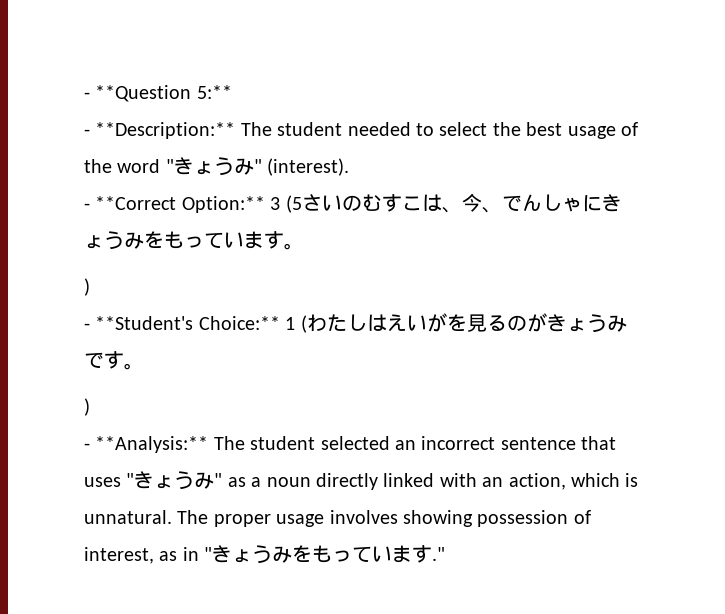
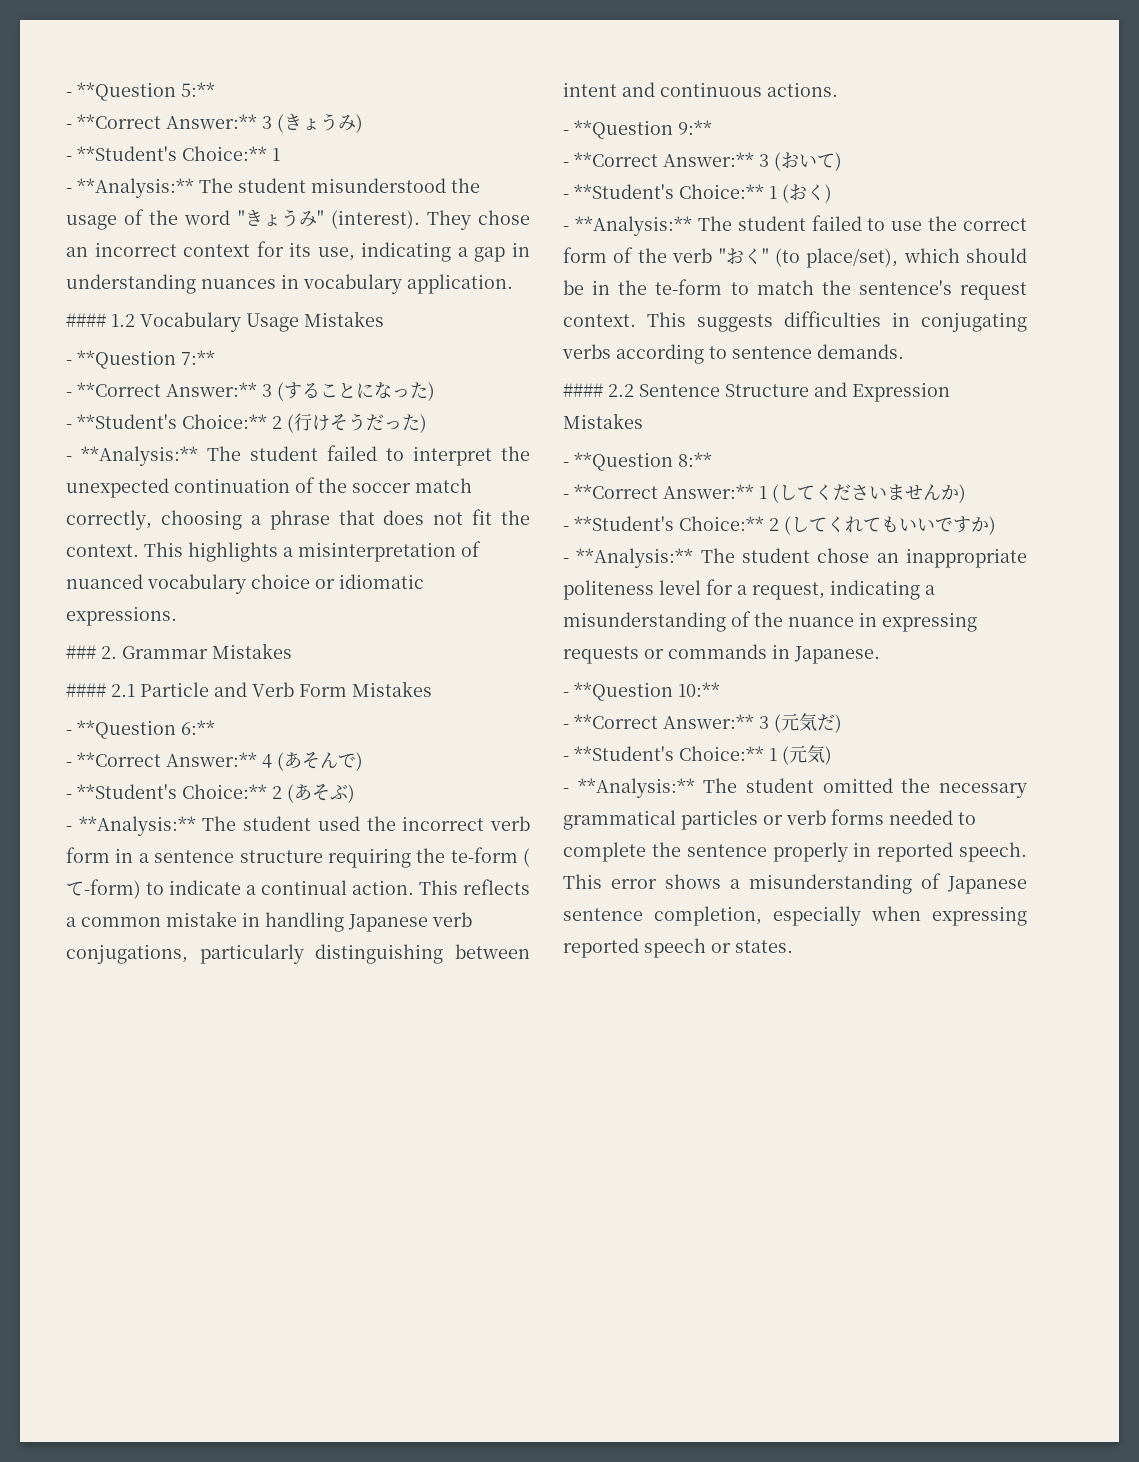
[95,122,563,139] **Description:** The student needed to select the best -> [77,113,363,133] [66,146,280,161] [66,178,480,198] **Correct Answer:** 3 (きょうみ) // - **Student's Choice:** 1 // - **Analysis:** The student misunderstood the
[84,193,622,213] [84,231,304,250] [84,278,90,296] [84,313,627,333] [84,351,144,370] [84,398,90,416] [84,436,617,453] [84,471,639,490] [84,510,591,527] [84,545,446,564] // - **Correct Option:** 3 (5さいのむすこは、今、でんしゃにきょうみをもっています。 // ) // - **Student's Choice:** 1 (わたしはえいがを見るのがきょうみです。 // ) // - **Analysis:** The student selected an incorrect sentence that uses "きょうみ" as a noun directly linked with an action, which is unnatural. The proper usage involves showing possession of interest, as in "きょうみをもっています." -> [426,210,530,230] [66,241,530,262] [66,274,513,294] [66,311,384,332] [66,350,215,369] [66,382,435,401] [66,413,427,433] [66,445,530,466] [66,477,472,498] [66,509,530,530] [66,541,481,562] [66,574,424,594] [66,606,177,626] [66,643,292,659] [66,681,432,697] [66,720,215,739] [66,752,363,771] [66,784,355,803] [66,816,530,836] [66,847,530,868] [66,879,530,899] [66,911,472,932] [66,944,530,964] [563,82,838,97] [563,120,712,139] [563,152,842,171] [563,184,832,203] [563,215,1027,236] [563,247,1027,268] [563,279,1027,300] [563,311,1027,332] [562,344,904,364] [563,382,950,402] [563,413,643,429] [563,452,712,471] [563,484,966,503] [563,516,996,535] [563,548,1027,568] [563,579,935,600] [563,611,977,632] [563,644,880,664] [563,682,720,701] [563,713,842,733] [563,745,832,765] [563,778,1027,798] [563,809,976,830] [563,842,1027,862] [563,873,1027,894] [563,906,1027,926] [563,938,793,958] They chose an incorrect context for its use, indicating a gap in understanding nuances in vocabulary application. // #### 1.2 Vocabulary Usage Mistakes // - **Question 7:** // - **Correct Answer:** 3 (することになった) // - **Student's Choice:** 2 (行けそうだった) // - **Analysis:** The student failed to interpret the unexpected continuation of the soccer match correctly, choosing a phrase that does not fit the context. This highlights a misinterpretation of nuanced vocabulary choice or idiomatic expressions. // ### 2. Grammar Mistakes // #### 2.1 Particle and Verb Form Mistakes // - **Question 6:** // - **Correct Answer:** 4 (あそんで) // - **Student's Choice:** 2 (あそぶ) // - **Analysis:** The student used the incorrect verb form in a sentence structure requiring the te-form (て-form) to indicate a continual action. This reflects a common mistake in handling Japanese verb conjugations, particularly distinguishing between intent and continuous actions. // - **Question 9:** // - **Correct Answer:** 3 (おいて) // - **Student's Choice:** 1 (おく) // - **Analysis:** The student failed to use the correct form of the verb "おく" (to place/set), which should be in the te-form to match the sentence's request context. This suggests difficulties in conjugating verbs according to sentence demands. // #### 2.2 Sentence Structure and Expression Mistakes // - **Question 8:** // - **Correct Answer:** 1 (してくださいませんか) // - **Student's Choice:** 2 (してくれてもいいですか) // - **Analysis:** The student chose an inappropriate politeness level for a request, indicating a misunderstanding of the nuance in expressing requests or commands in Japanese. // - **Question 10:** // - **Correct Answer:** 3 (元気だ) // - **Student's Choice:** 1 (元気) // - **Analysis:** The student omitted the necessary grammatical particles or verb forms needed to complete the sentence properly in reported speech. This error shows a misunderstanding of Japanese sentence completion, especially when expressing reported speech or states.

